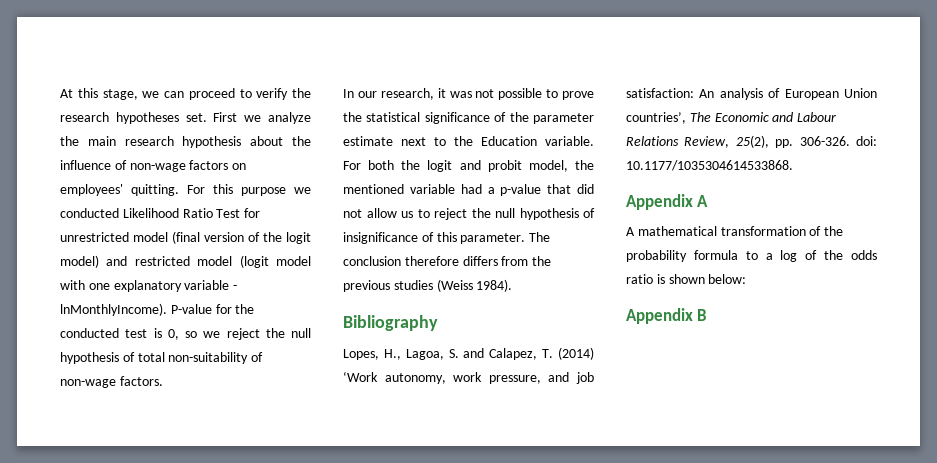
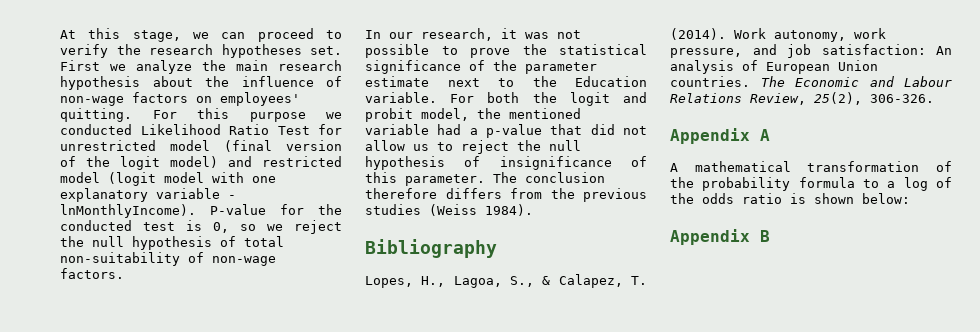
[448,347,594,360] [343,371,378,382] S. and Calapez, T. (2014) ‘Work -> [510,274,647,288] [670,28,766,40] S., & Calapez, T. (2014). Work
[626,112,686,124] countries’, -> [670,76,750,87] countries.
[775,139,794,148] pp. -> (862, 98) none
[856,136,877,146] [626,160,793,171] doi: 10.1177/1035304614533868. -> (934, 98) none

